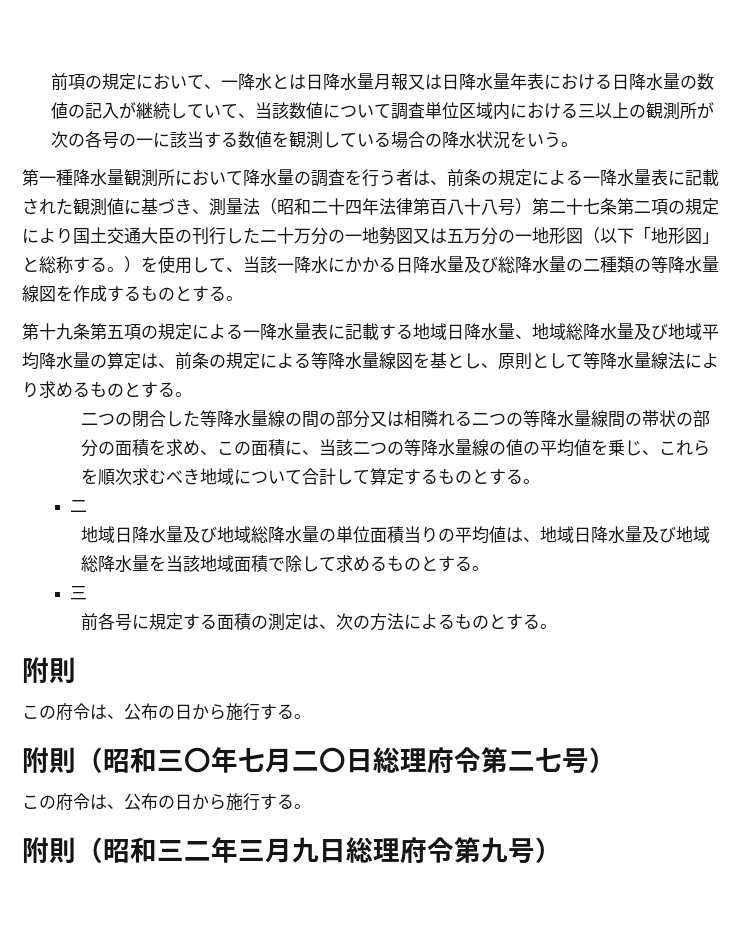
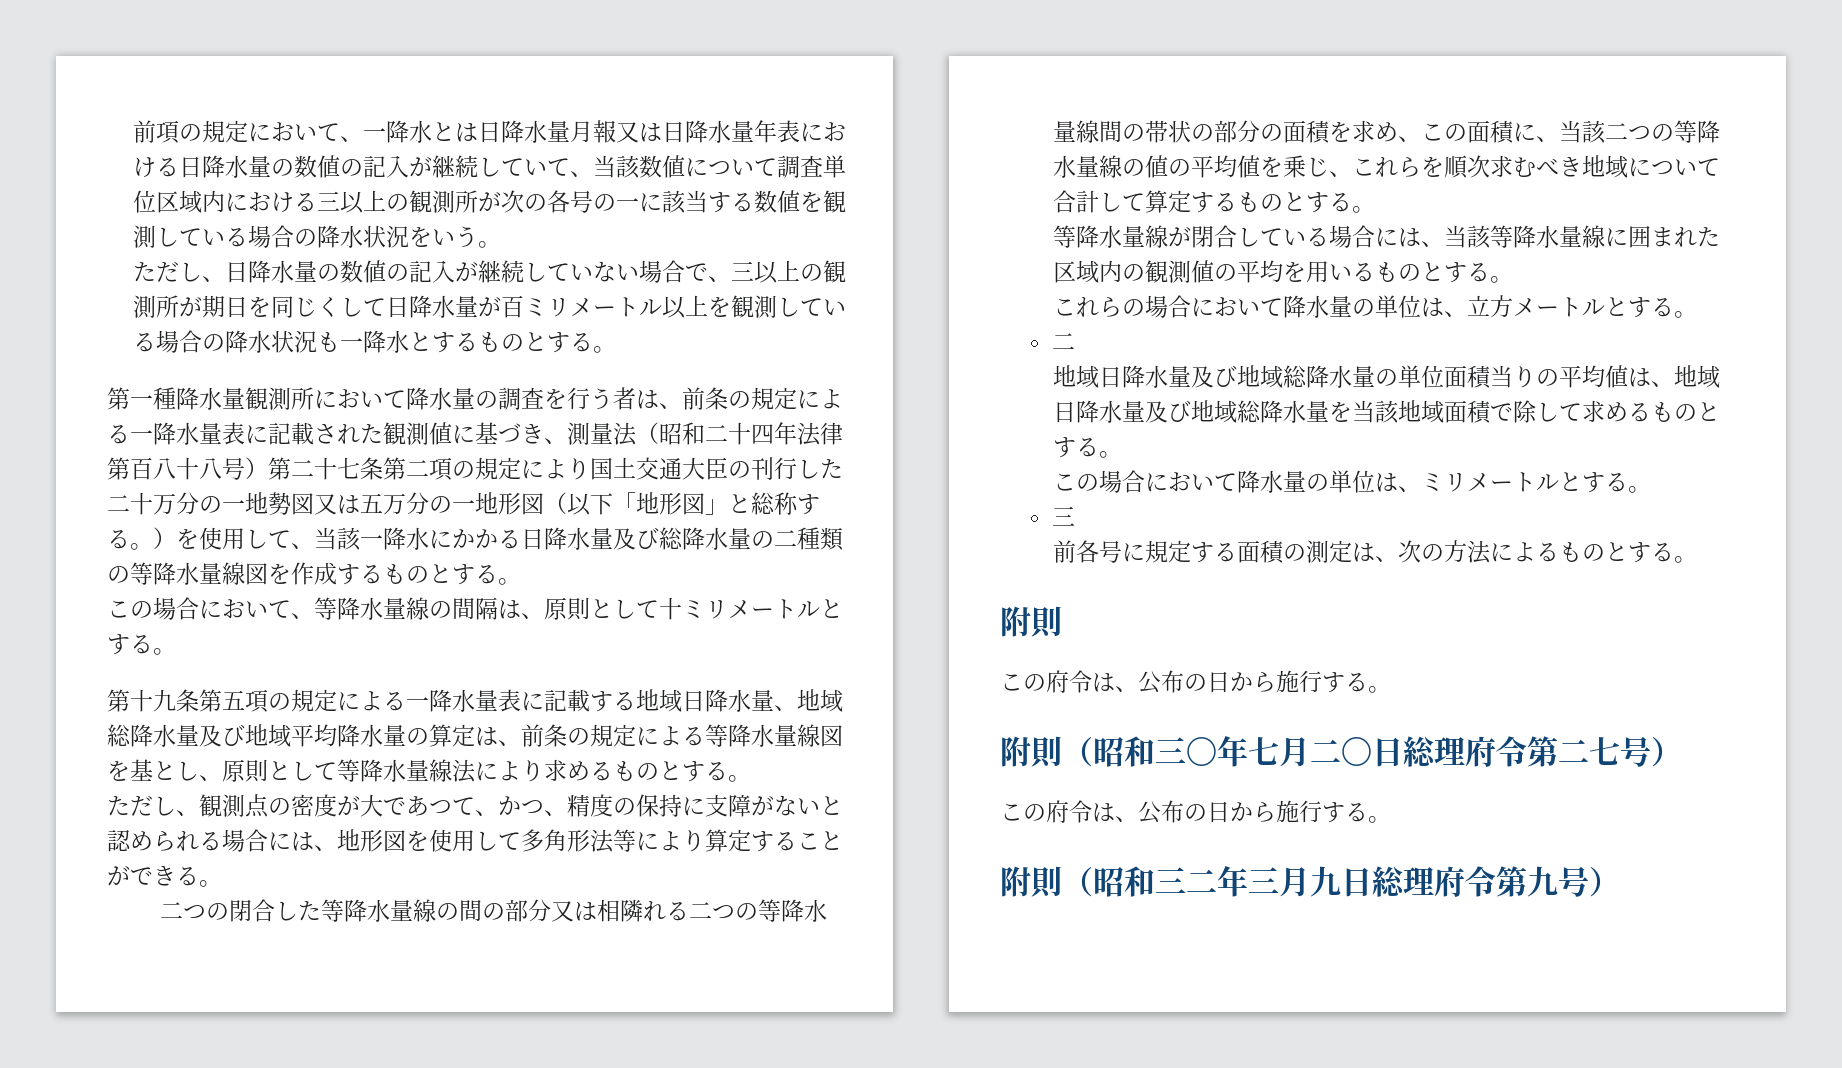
(579, 144) none -> [133,260,847,284] [133,295,847,319] [133,330,617,353] // ただし、日降水量の数値の記入が継続していない場合で、三以上の観測所が期日を同じくして日降水量が百ミリメートル以上を観測している場合の降水状況も一降水とするものとする。
(243, 298) none -> [107,597,843,620] [107,634,176,655] // この場合において、等降水量線の間隔は、原則として十ミリメートルとする。
(192, 394) none -> [107,794,843,818] [107,829,843,853] [107,865,222,887] // ただし、観測点の密度が大であつて、かつ、精度の保持に支障がないと認められる場合には、地形図を使用して多角形法等により算定することができる。
(540, 481) none -> [1052,225,1720,249] [1052,260,1513,283] [1052,295,1697,318] // 等降水量線が閉合している場合には、当該等降水量線に囲まれた区域内の観測値の平均を用いるものとする。 // これらの場合において降水量の単位は、立方メートルとする。
(489, 568) none -> [1052,470,1651,493] // この場合において降水量の単位は、ミリメートルとする。

